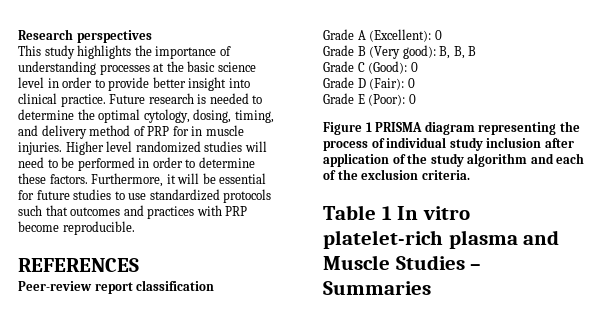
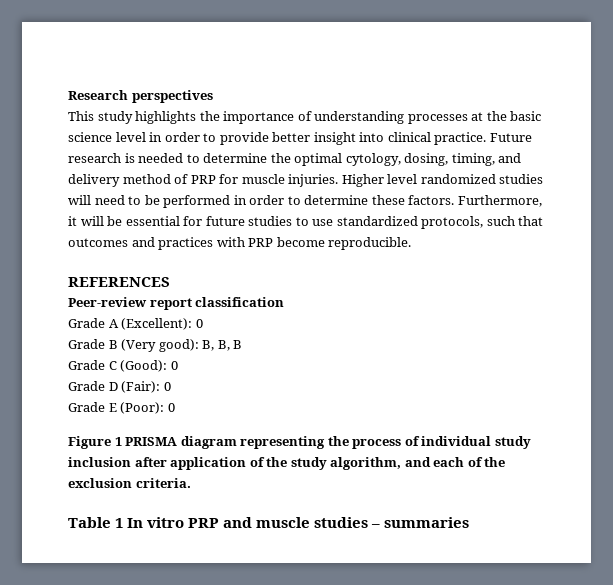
[191,126,203,136] in -> (239, 179) none
[223,189,272,203] protocols -> [421,216,484,229] protocols,
[467,153,528,167] algorithm -> [330,457,402,470] algorithm,
[323,230,560,249] [323,255,482,270] [323,281,431,295] platelet-rich plasma and Muscle Studies – Summaries -> [188,517,470,528] PRP and muscle studies – summaries

